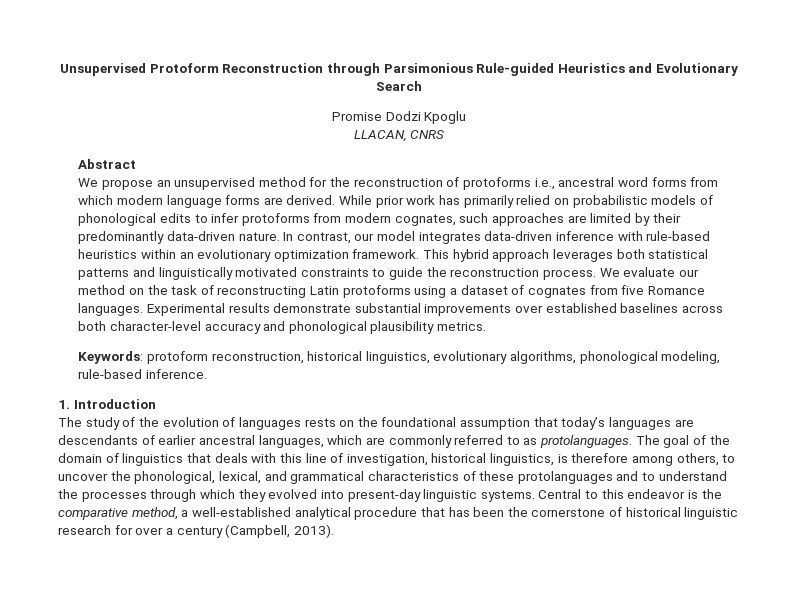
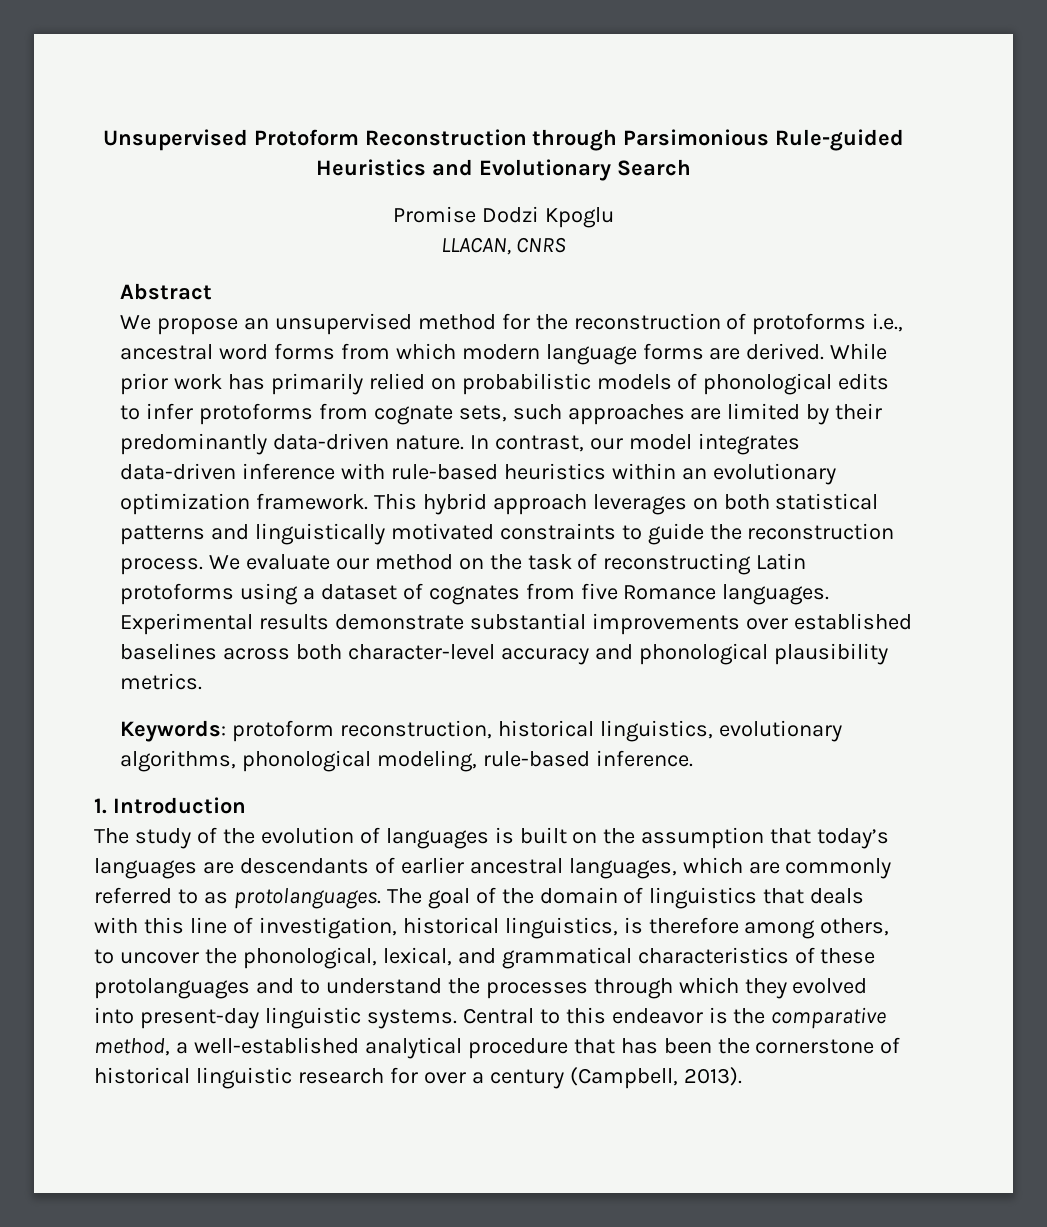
[345,213,456,226] modern cognates, -> [373,405,507,425] cognate sets,
(614, 255) none -> [692,498,718,510] on
[304,417,457,427] rests on the foundational -> [494,827,636,844] is built on the

